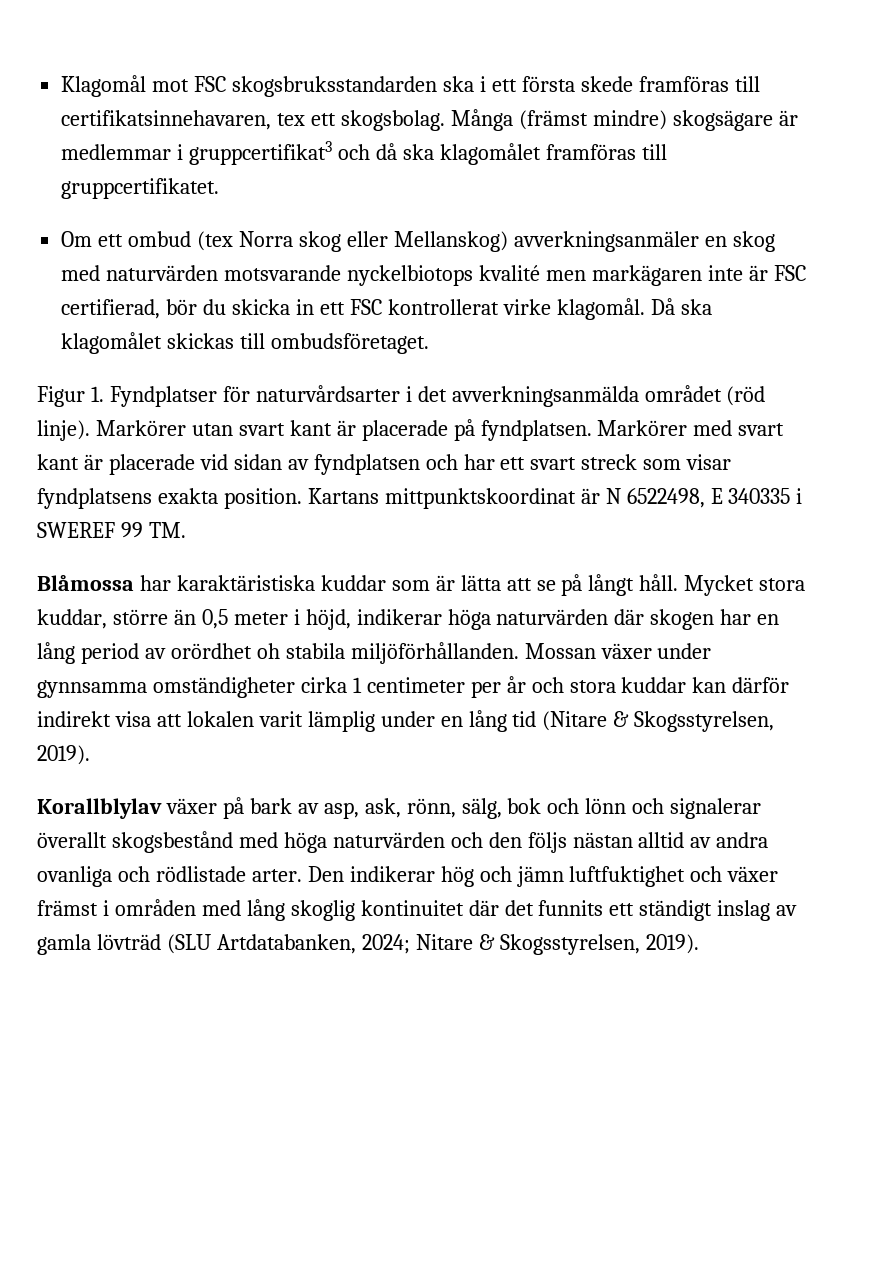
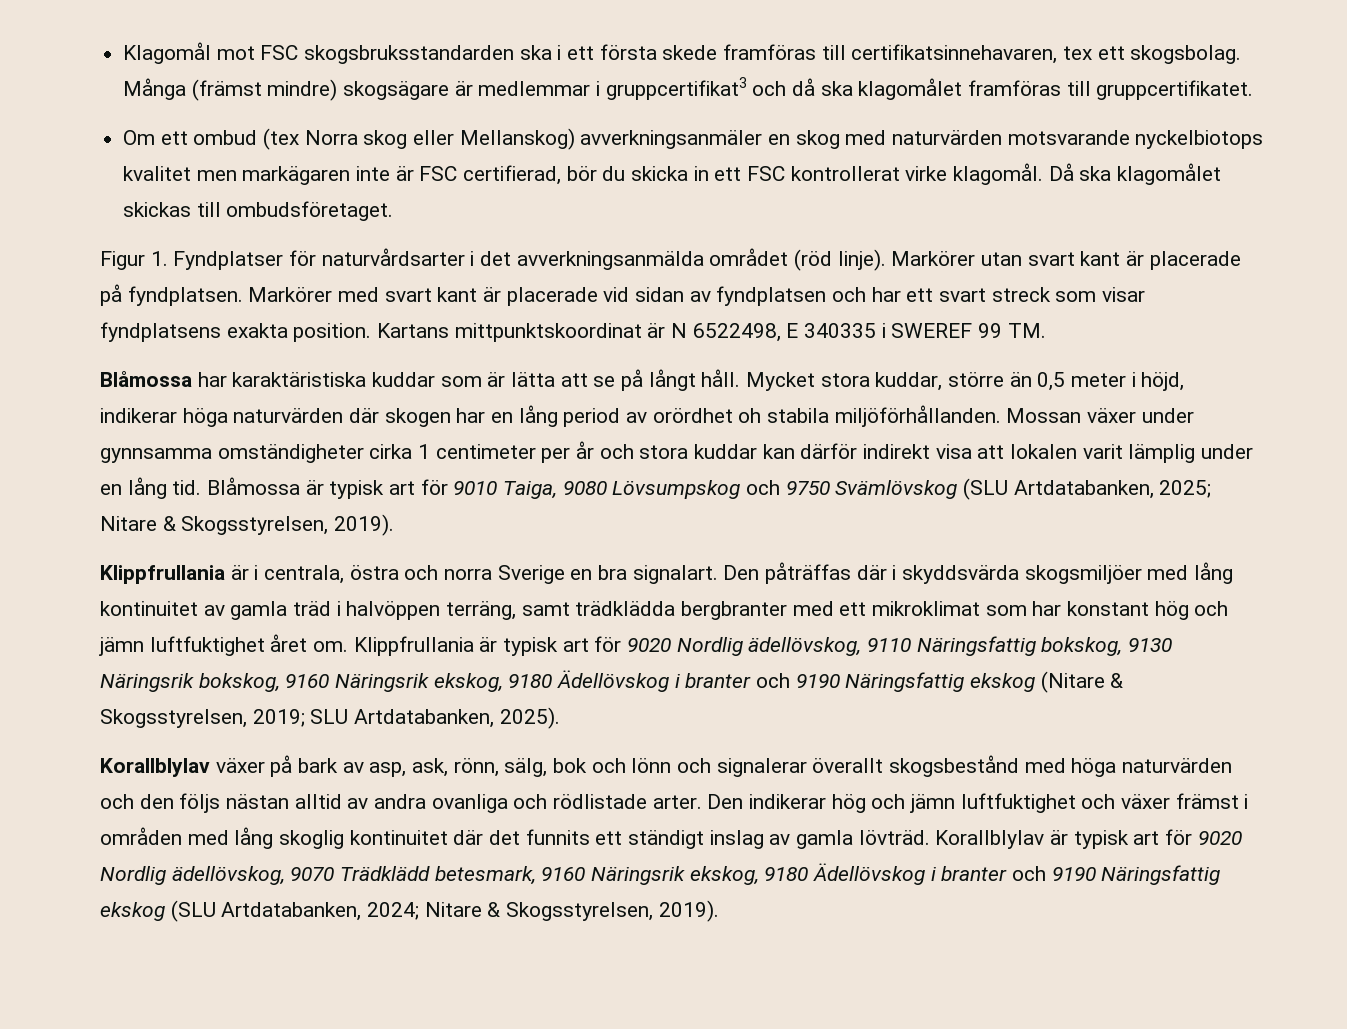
[478,265,540,281] kvalité -> [123,166,192,181] kvalitet
[512,711,775,732] [37,745,90,765] tid (Nitare & Skogsstyrelsen, 2019). -> [172,477,1212,500] [100,514,395,536] [100,562,1234,584] [100,601,1229,620] [99,634,1173,656] [100,670,1124,693] [100,707,560,729] tid. Blåmossa är typisk art för 9010 Taiga, 9080 Lövsumpskog och 9750 Svämlövskog (SLU Artdatabanken, 2025; Nitare & Skogsstyrelsen, 2019). // Klippfrullania är i centrala, östra och norra Sverige en bra signalart. Den påträffas där i skyddsvärda skogsmiljöer med lång kontinuitet av gamla träd i halvöppen terräng, samt trädklädda bergbranter med ett mikroklimat som har konstant hög och jämn luftfuktighet året om. Klippfrullania är typisk art för 9020 Nordlig ädellövskog, 9110 Näringsfattig bokskog, 9130 Näringsrik bokskog, 9160 Näringsrik ekskog, 9180 Ädellövskog i branter och 9190 Näringsfattig ekskog (Nitare & Skogsstyrelsen, 2019; SLU Artdatabanken, 2025).
[96,934,161,950] lövträd -> [858,829,1242,849] [100,863,1221,885] [100,902,165,921] lövträd. Korallblylav är typisk art för 9020 Nordlig ädellövskog, 9070 Trädklädd betesmark, 9160 Näringsrik ekskog, 9180 Ädellövskog i branter och 9190 Näringsfattig ekskog

